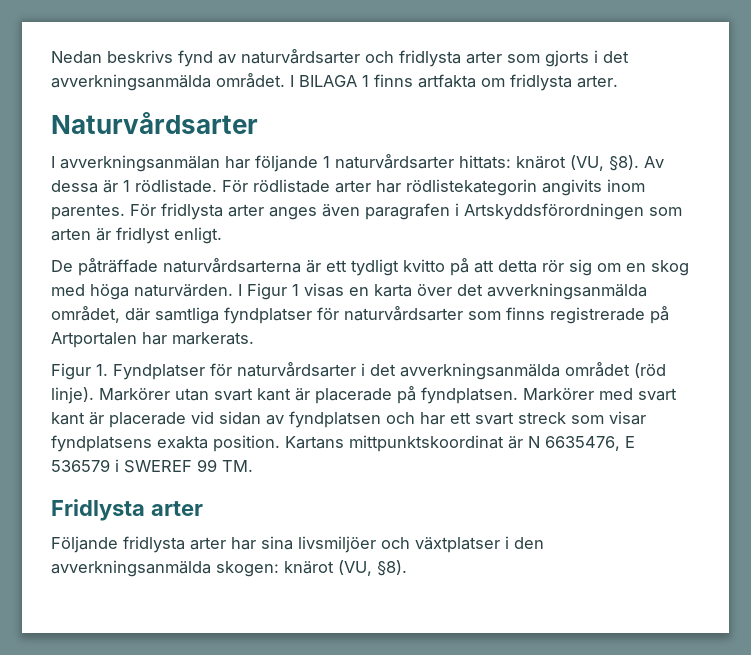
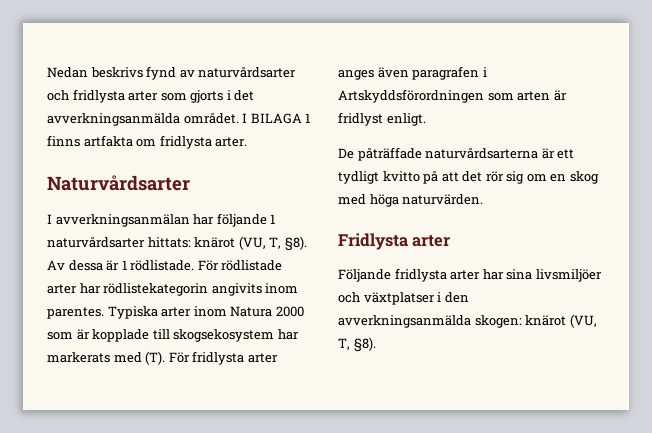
(604, 163) none -> [269,237,282,249] T,
(125, 212) none -> [107,306,304,319] [47,329,299,342] [47,351,166,365] Typiska arter inom Natura 2000 som är kopplade till skogsekosystem har markerats med (T).
[498,260,537,273] detta -> [462,171,483,182] det
[238,283,647,300] [51,306,669,324] [51,332,254,348] [51,362,666,380] [51,386,677,404] [51,411,646,428] [51,435,635,452] [51,459,253,473] I Figur 1 visas en karta över det avverkningsanmälda området, där samtliga fyndplatser för naturvårdsarter som finns registrerade på Artportalen har markerats. // Figur 1. Fyndplatser för naturvårdsarter i det avverkningsanmälda området (röd linje). Markörer utan svart kant är placerade på fyndplatsen. Markörer med svart kant är placerade vid sidan av fyndplatsen och har ett svart streck som visar fyndplatsens exakta position. Kartans mittpunktskoordinat är N 6635476, E 536579 i SWEREF 99 TM. -> (484, 199) none
(372, 568) none -> [338,338,350,350] T,

